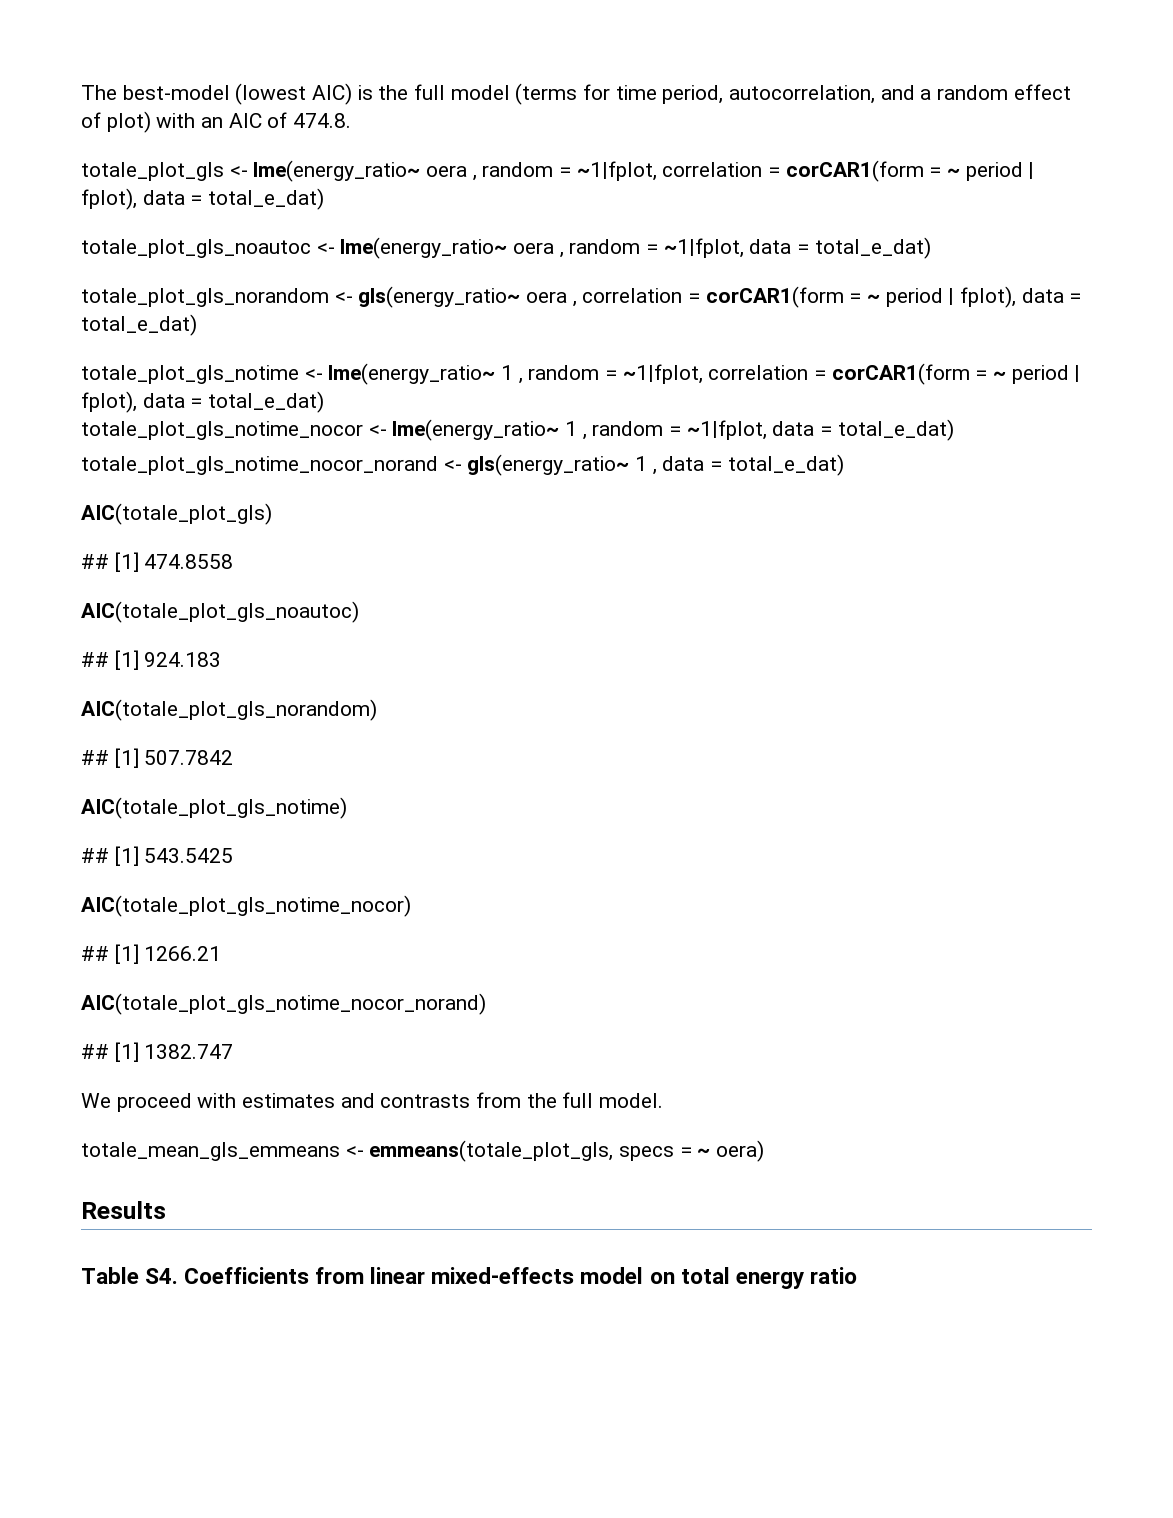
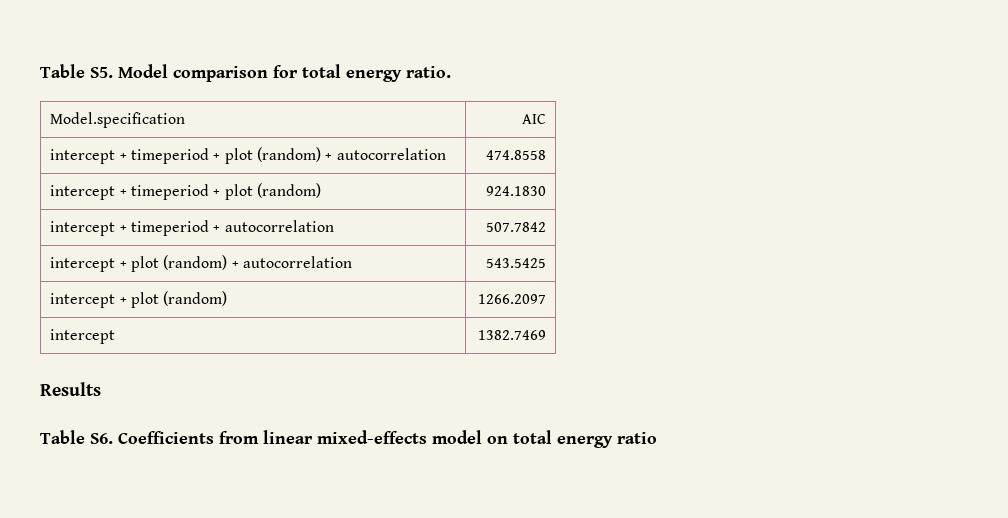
[81,83,1071,105] [81,111,352,133] [81,160,1035,182] [81,188,325,210] [81,237,931,259] [81,286,1082,308] [81,314,197,336] [81,363,1081,385] [81,391,325,413] [81,419,954,441] [81,454,844,476] [81,503,272,525] [81,552,234,572] [81,601,359,623] [81,650,222,670] [81,699,377,721] [81,748,234,768] [81,797,347,819] [81,846,234,866] [81,895,411,917] [81,944,222,964] [81,993,486,1015] [81,1042,234,1062] [81,1092,664,1112] [81,1140,765,1162] The best-model (lowest AIC) is the full model (terms for time period, autocorrelation, and a random effect of plot) with an AIC of 474.8. // totale_plot_gls <- lme(energy_ratio~ oera , random = ~1|fplot, correlation = corCAR1(form = ~ period | fplot), data = total_e_dat) // totale_plot_gls_noautoc <- lme(energy_ratio~ oera , random = ~1|fplot, data = total_e_dat) // totale_plot_gls_norandom <- gls(energy_ratio~ oera , correlation = corCAR1(form = ~ period | fplot), data = total_e_dat) // totale_plot_gls_notime <- lme(energy_ratio~ 1 , random = ~1|fplot, correlation = corCAR1(form = ~ period | fplot), data = total_e_dat) // totale_plot_gls_notime_nocor <- lme(energy_ratio~ 1 , random = ~1|fplot, data = total_e_dat) // totale_plot_gls_notime_nocor_norand <- gls(energy_ratio~ 1 , data = total_e_dat) // AIC(totale_plot_gls) // ## [1] 474.8558 // AIC(totale_plot_gls_noautoc) // ## [1] 924.183 // AIC(totale_plot_gls_norandom) // ## [1] 507.7842 // AIC(totale_plot_gls_notime) // ## [1] 543.5425 // AIC(totale_plot_gls_notime_nocor) // ## [1] 1266.21 // AIC(totale_plot_gls_notime_nocor_norand) // ## [1] 1382.747 // We proceed with estimates and contrasts from the full model. // totale_mean_gls_emmeans <- emmeans(totale_plot_gls, specs = ~ oera) -> [40,64,451,82] [50,112,186,128] [521,114,546,124] [50,147,446,164] [485,150,546,160] [50,183,321,200] [485,186,546,196] [50,220,334,236] [485,222,546,232] [50,255,352,272] [485,258,546,268] [50,291,228,308] [477,294,546,304] [50,329,116,344] [477,330,546,340] Table S5. Model comparison for total energy ratio. // Model.specification | AIC // intercept + timeperiod + plot (random) + autocorrelation | 474.8558 // intercept + timeperiod + plot (random) | 924.1830 // intercept + timeperiod + autocorrelation | 507.7842 // intercept + plot (random) + autocorrelation | 543.5425 // intercept + plot (random) | 1266.2097 // intercept | 1382.7469
[145,1268,179,1284] S4. -> [90,433,113,444] S6.

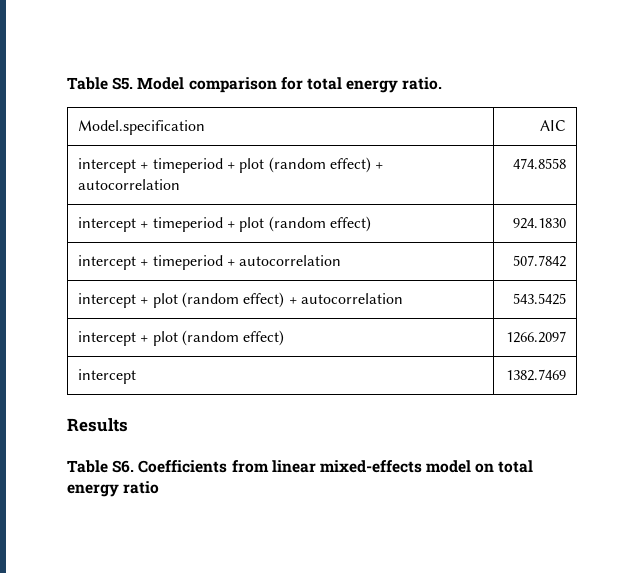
[256,147,321,162] (random) -> [268,157,371,173] (random effect)
[256,183,321,198] (random) -> [268,216,371,232] (random effect)
[163,255,228,270] (random) -> [182,292,285,308] (random effect)
[163,291,228,306] (random) -> [182,330,285,346] (random effect)

